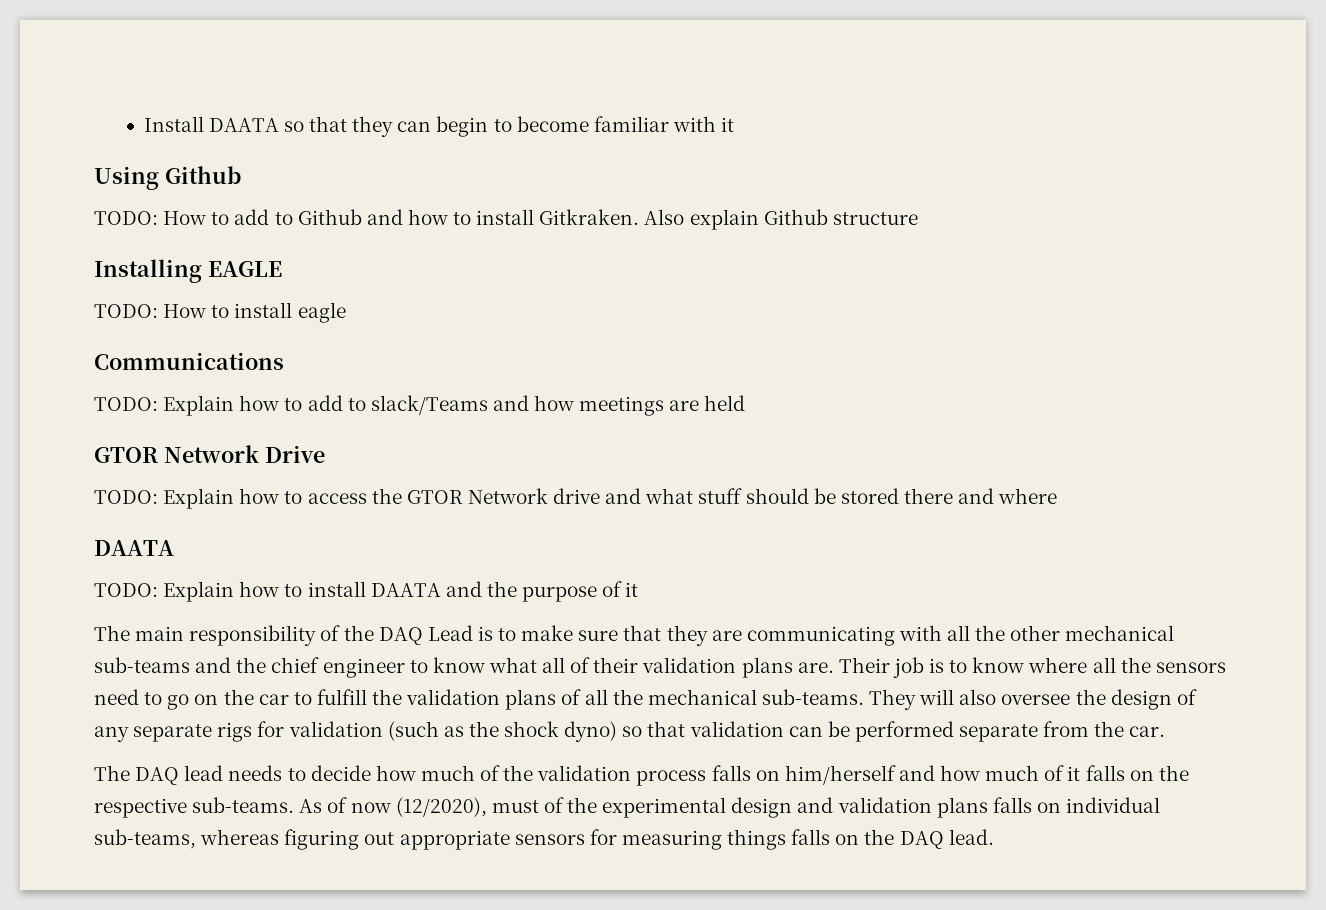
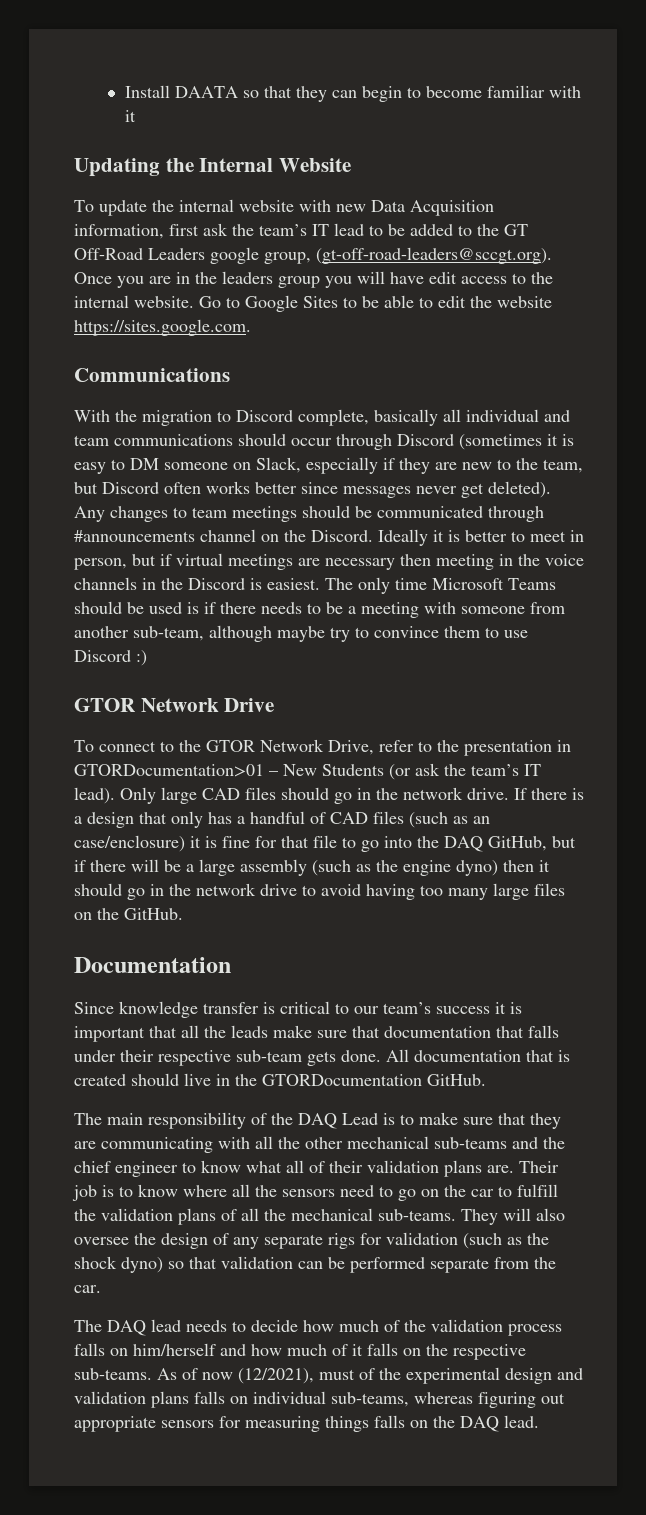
[94,166,241,190] [94,209,918,230] [94,259,282,283] [94,302,346,323] [94,352,284,370] [94,395,746,416] [94,445,325,463] [94,488,1058,509] [94,540,174,556] [94,581,639,602] Using Github // TODO: How to add to Github and how to install Gitkraken. Also explain Github structure // Installing EAGLE // TODO: How to install eagle // Communications // TODO: Explain how to add to slack/Teams and how meetings are held // GTOR Network Drive // TODO: Explain how to access the GTOR Network drive and what stuff should be stored there and where // DAATA // TODO: Explain how to install DAATA and the purpose of it -> [74,158,352,177] [74,199,494,216] [74,223,528,239] [74,247,552,264] [74,271,553,288] [74,295,552,312] [74,319,251,336] [74,368,230,382] [74,409,570,426] [74,433,574,450] [74,457,583,474] [74,481,551,498] [74,505,544,522] [74,529,584,546] [74,553,584,570] [74,577,556,594] [74,601,565,618] [74,625,528,642] [74,650,147,666] [74,698,275,712] [74,739,571,756] [74,763,541,780] [74,787,584,804] [74,811,490,828] [74,835,576,852] [74,859,550,876] [74,883,565,900] [74,908,183,920] [74,957,231,973] [74,1001,522,1018] [74,1025,559,1042] [74,1049,570,1066] [74,1073,486,1086] Updating the Internal Website // To update the internal website with new Data Acquisition information, first ask the team’s IT lead to be added to the GT Off-Road Leaders google group, (gt-off-road-leaders@sccgt.org). Once you are in the leaders group you will have edit access to the internal website. Go to Google Sites to be able to edit the website https://sites.google.com. // Communications // With the migration to Discord complete, basically all individual and team communications should occur through Discord (sometimes it is easy to DM someone on Slack, especially if they are new to the team, but Discord often works better since messages never get deleted). Any changes to team meetings should be communicated through #announcements channel on the Discord. Ideally it is better to meet in person, but if virtual meetings are necessary then meeting in the voice channels in the Discord is easiest. The only time Microsoft Teams should be used is if there needs to be a meeting with someone from another sub-team, although maybe try to convince them to use Discord :) // GTOR Network Drive // To connect to the GTOR Network Drive, refer to the presentation in GTORDocumentation>01 – New Students (or ask the team’s IT lead). Only large CAD files should go in the network drive. If there is a design that only has a handful of CAD files (such as an case/enclosure) it is fine for that file to go into the DAQ GitHub, but if there will be a large assembly (such as the engine dyno) then it should go in the network drive to avoid having too many large files on the GitHub. // Documentation // Since knowledge transfer is critical to our team’s success it is important that all the leads make sure that documentation that falls under their respective sub-team gets done. All documentation that is created should live in the GTORDocumentation GitHub.
[395,797,487,817] (12/2020), -> [238,1368,314,1384] (12/2021),

